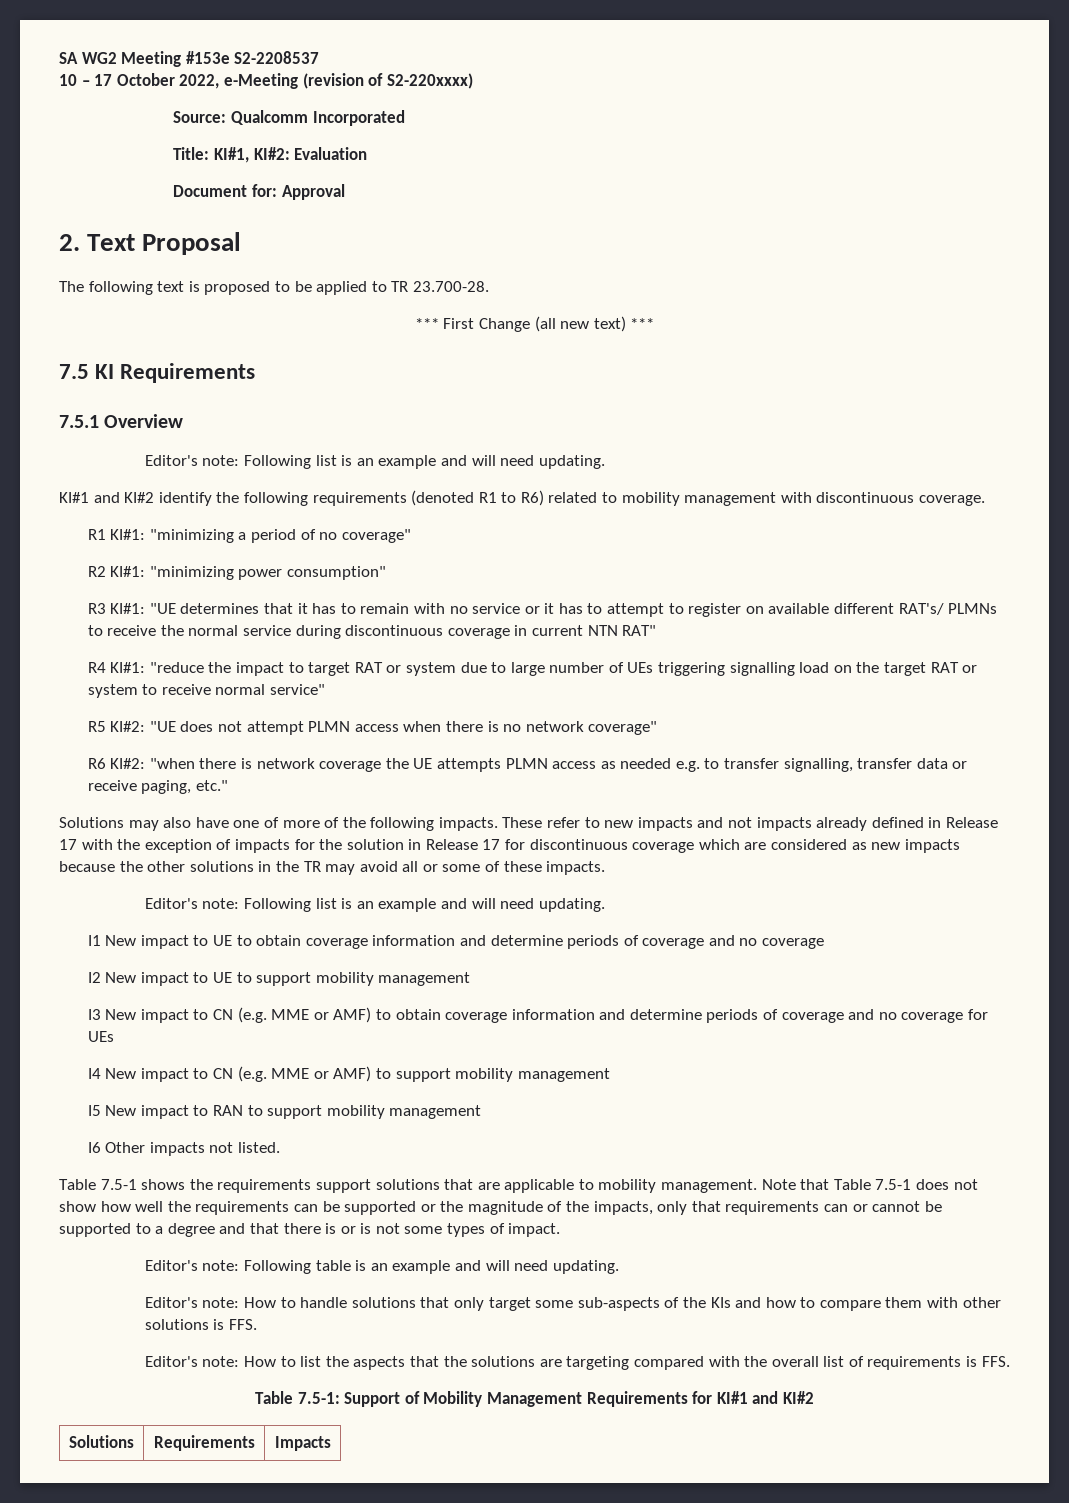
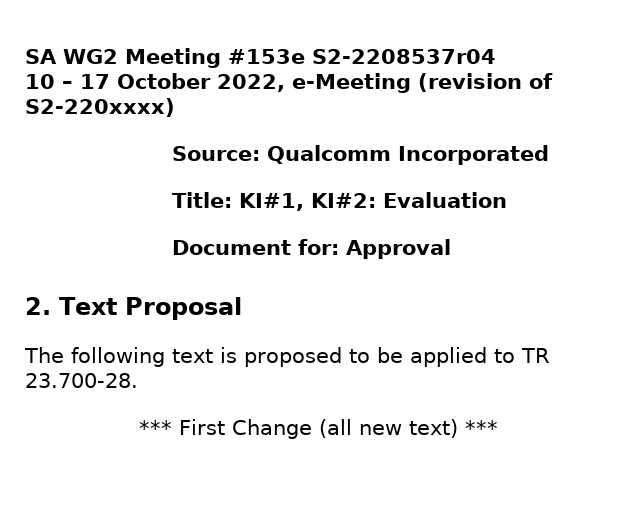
[234,51,320,64] S2-2208537 -> [312,49,496,64] S2-2208537r04
[59,363,256,383] [59,414,184,428] [144,455,605,469] [59,490,986,506] [87,529,411,543] [87,566,386,580] [87,603,998,617] [87,625,657,639] [87,662,978,676] [87,684,325,698] [87,721,658,735] [87,758,968,772] [87,780,228,794] [59,817,998,831] [59,839,960,853] [59,861,606,875] [144,898,605,912] [87,935,825,949] [87,972,471,986] [87,1007,988,1023] [87,1031,114,1042] [87,1066,610,1082] [87,1105,482,1119] [87,1142,280,1156] [59,1179,978,1193] [59,1201,942,1215] [59,1223,561,1237] [144,1260,619,1274] [144,1297,1001,1311] [144,1319,258,1330] [144,1356,1010,1370] [255,1391,814,1407] [69,1435,134,1448] [153,1435,255,1451] [274,1436,331,1451] // 7.5 KI Requirements // 7.5.1 Overview // Editor's note: Following list is an example and will need updating. // KI#1 and KI#2 identify the following requirements (denoted R1 to R6) related to mobility management with discontinuous coverage. // R1 KI#1: "minimizing a period of no coverage" // R2 KI#1: "minimizing power consumption" // R3 KI#1: "UE determines that it has to remain with no service or it has to attempt to register on available different RAT's/ PLMNs to receive the normal service during discontinuous coverage in current NTN RAT" // R4 KI#1: "reduce the impact to target RAT or system due to large number of UEs triggering signalling load on the target RAT or system to receive normal service" // R5 KI#2: "UE does not attempt PLMN access when there is no network coverage" // R6 KI#2: "when there is network coverage the UE attempts PLMN access as needed e.g. to transfer signalling, transfer data or receive paging, etc." // Solutions may also have one of more of the following impacts. These refer to new impacts and not impacts already defined in Release 17 with the exception of impacts for the solution in Release 17 for discontinuous coverage which are considered as new impacts because the other solutions in the TR may avoid all or some of these impacts. // Editor's note: Following list is an example and will need updating. // I1 New impact to UE to obtain coverage information and determine periods of coverage and no coverage // I2 New impact to UE to support mobility management // I3 New impact to CN (e.g. MME or AMF) to obtain coverage information and determine periods of coverage and no coverage for UEs // I4 New impact to CN (e.g. MME or AMF) to support mobility management // I5 New impact to RAN to support mobility management // I6 Other impacts not listed. // Table 7.5-1 shows the requirements support solutions that are applicable to mobility management. Note that Table 7.5-1 does not show how well the requirements can be supported or the magnitude of the impacts, only that requirements can or cannot be supported to a degree and that there is or is not some types of impact. // Editor's note: Following table is an example and will need updating. // Editor's note: How to handle solutions that only target some sub-aspects of the KIs and how to compare them with other solutions is FFS. // Editor's note: How to list the aspects that the solutions are targeting compared with the overall list of requirements is FFS. // Table 7.5-1: Support of Mobility Management Requirements for KI#1 and KI#2 // Solutions | Requirements | Impacts -> (498, 427) none

